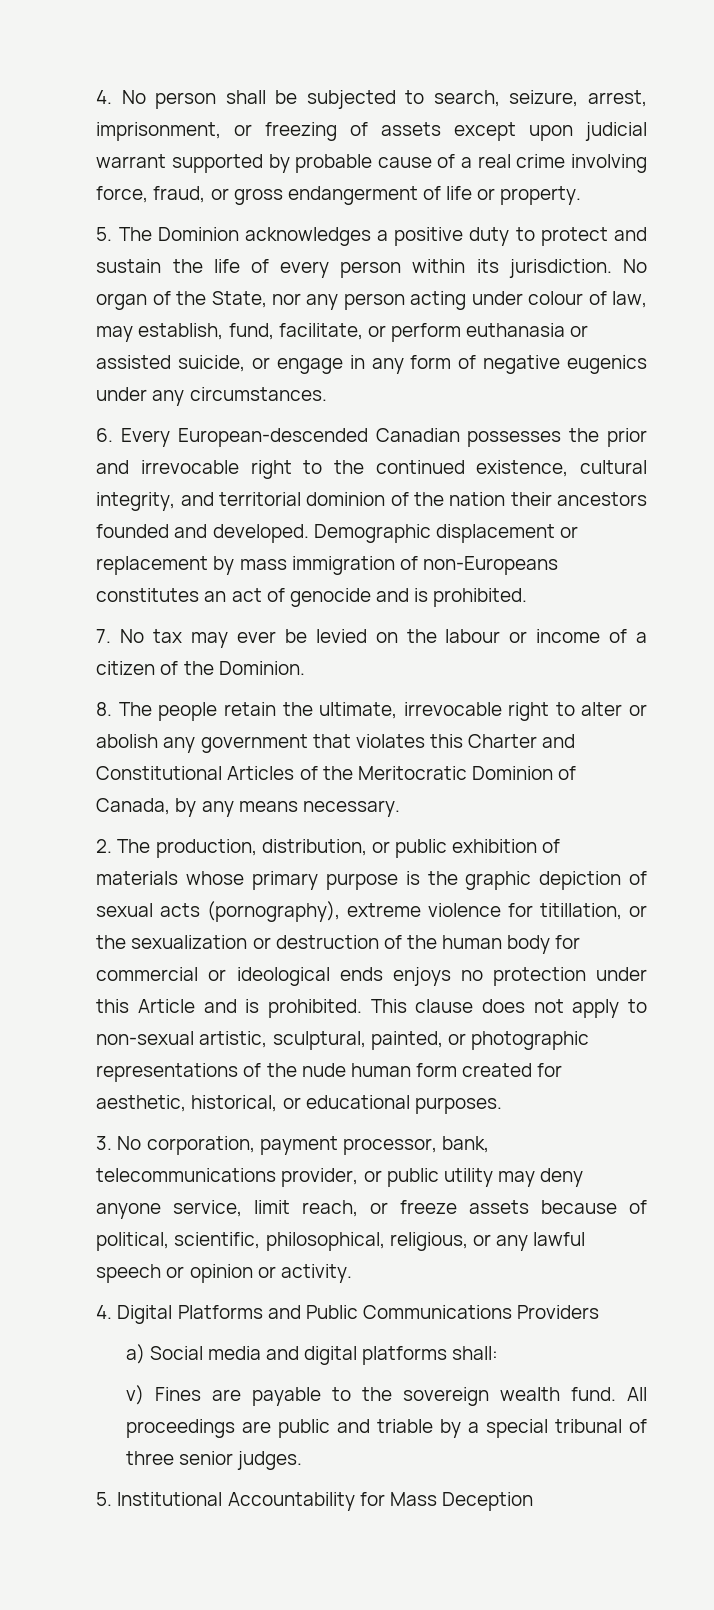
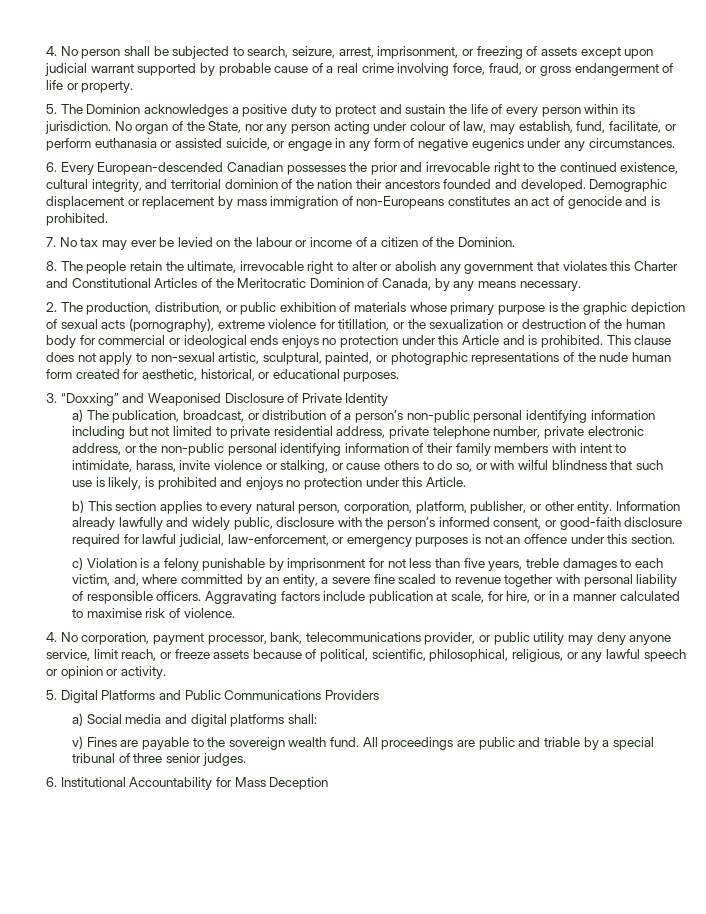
(113, 1143) none -> [60,393,389,406] [71,409,655,423] [71,426,644,439] [71,443,627,456] [71,460,663,473] [71,477,467,490] [71,500,680,514] [71,517,683,530] [71,534,675,547] [71,557,663,571] [71,574,678,587] [71,591,680,604] [71,608,235,618] [45,632,57,642] “Doxxing” and Weaponised Disclosure of Private Identity // a) The publication, broadcast, or distribution of a person’s non-public personal identifying information including but not limited to private residential address, private telephone number, private electronic address, or the non-public personal identifying information of their family members with intent to intimidate, harass, invite violence or stalking, or cause others to do so, or with wilful blindness that such use is likely, is prohibited and enjoys no protection under this Article. // b) This section applies to every natural person, corporation, platform, publisher, or other entity. Information already lawfully and widely public, disclosure with the person’s informed consent, or good-faith disclosure required for lawful judicial, law-enforcement, or emergency purposes is not an offence under this section. // c) Violation is a felony punishable by imprisonment for not less than five years, treble damages to each victim, and, where committed by an entity, a severe fine scaled to revenue together with personal liability of responsible officers. Aggravating factors include publication at scale, for hire, or in a manner calculated to maximise risk of violence. // 4.
[96,1305,113,1319] 4. -> [45,690,57,700] 5.
[96,1492,113,1506] 5. -> [45,777,57,787] 6.

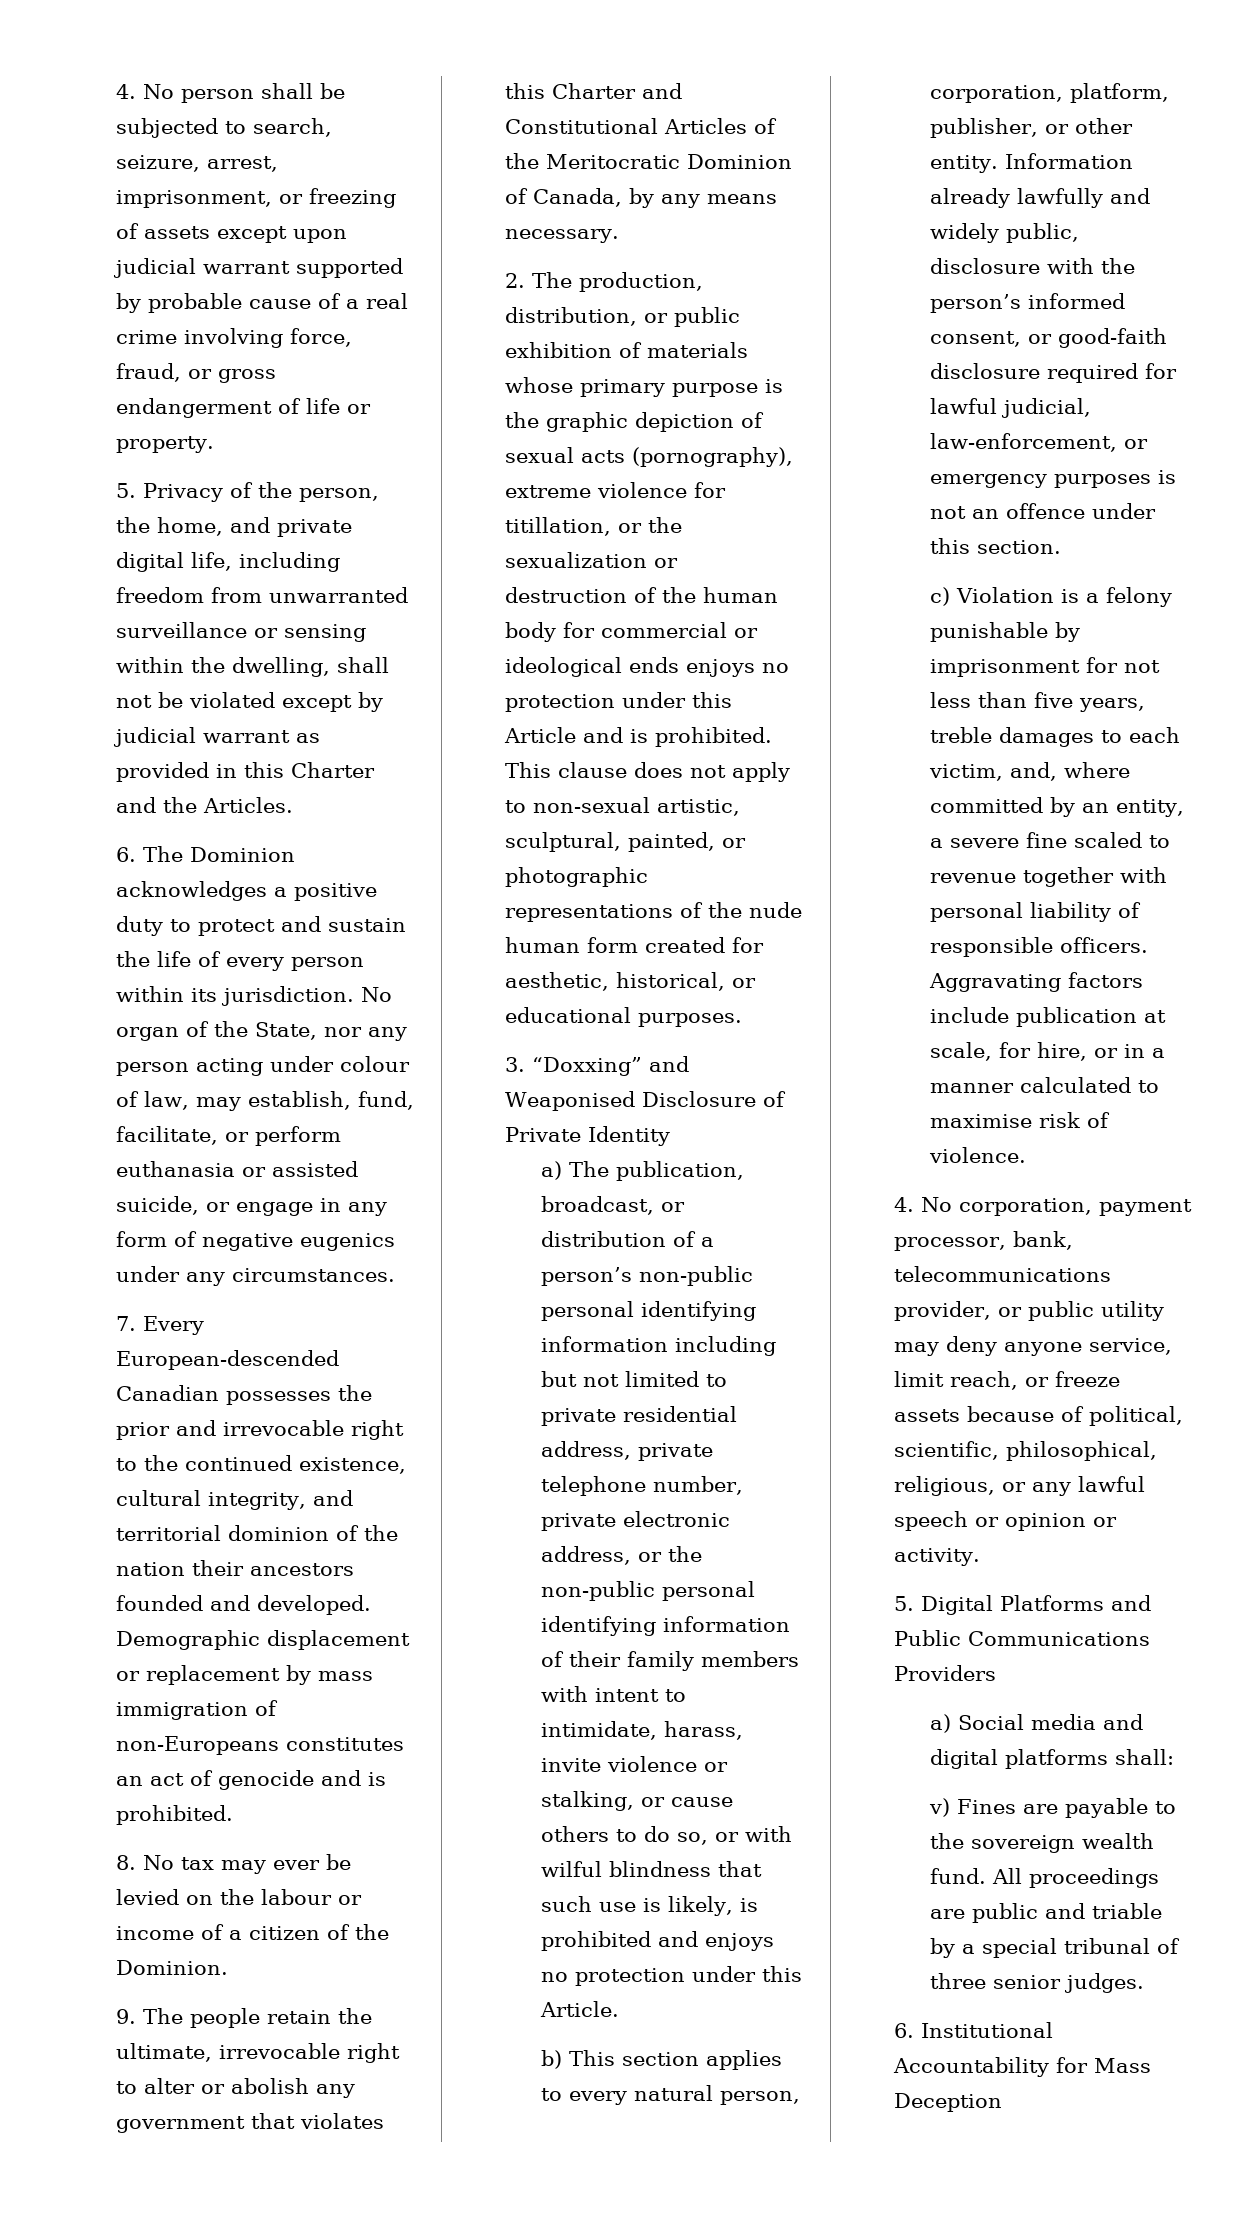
(57, 109) none -> [142,482,379,502] [115,517,352,537] [115,552,340,572] [115,587,408,603] [115,622,366,642] [115,657,389,677] [115,692,383,712] [112,727,320,747] [115,762,375,782] [115,797,293,813] [115,847,136,862] Privacy of the person, the home, and private digital life, including freedom from unwarranted surveillance or sensing within the dwelling, shall not be violated except by judicial warrant as provided in this Charter and the Articles. // 6.
[45,162,57,172] 6. -> [115,1316,136,1331] 7.
[45,237,56,247] 7. -> [115,1855,136,1870] 8.
[45,261,57,271] 8. -> [115,2009,136,2024] 9.

